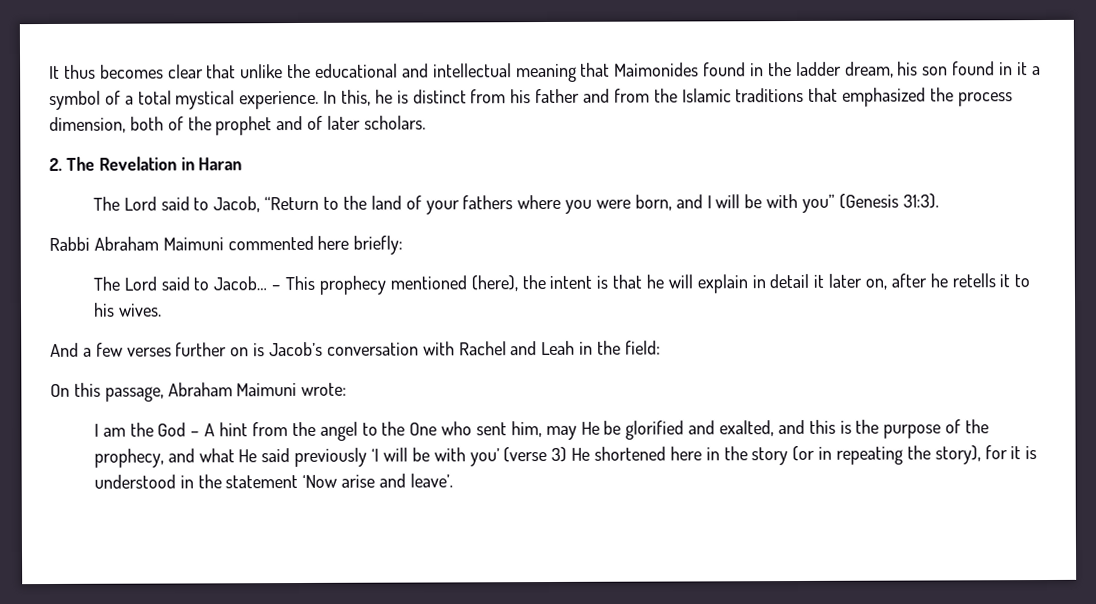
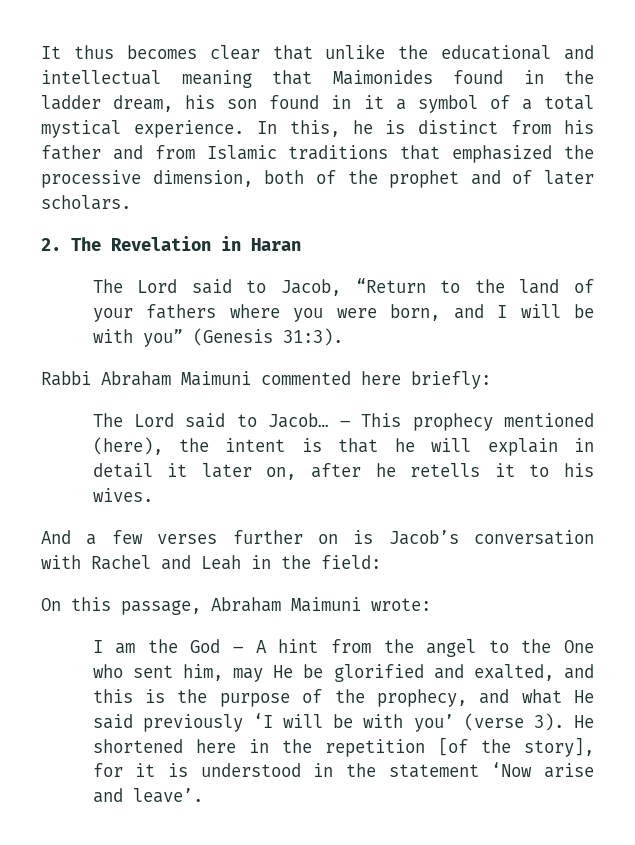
[653,88,678,103] the -> (195, 152) none
[957,92,1013,107] process -> [41,170,141,188] processive
[551,446,568,462] 3) -> [533,713,564,731] 3).
[751,445,981,466] story (or in repeating the story), -> [324,737,594,757] repetition [of the story],

